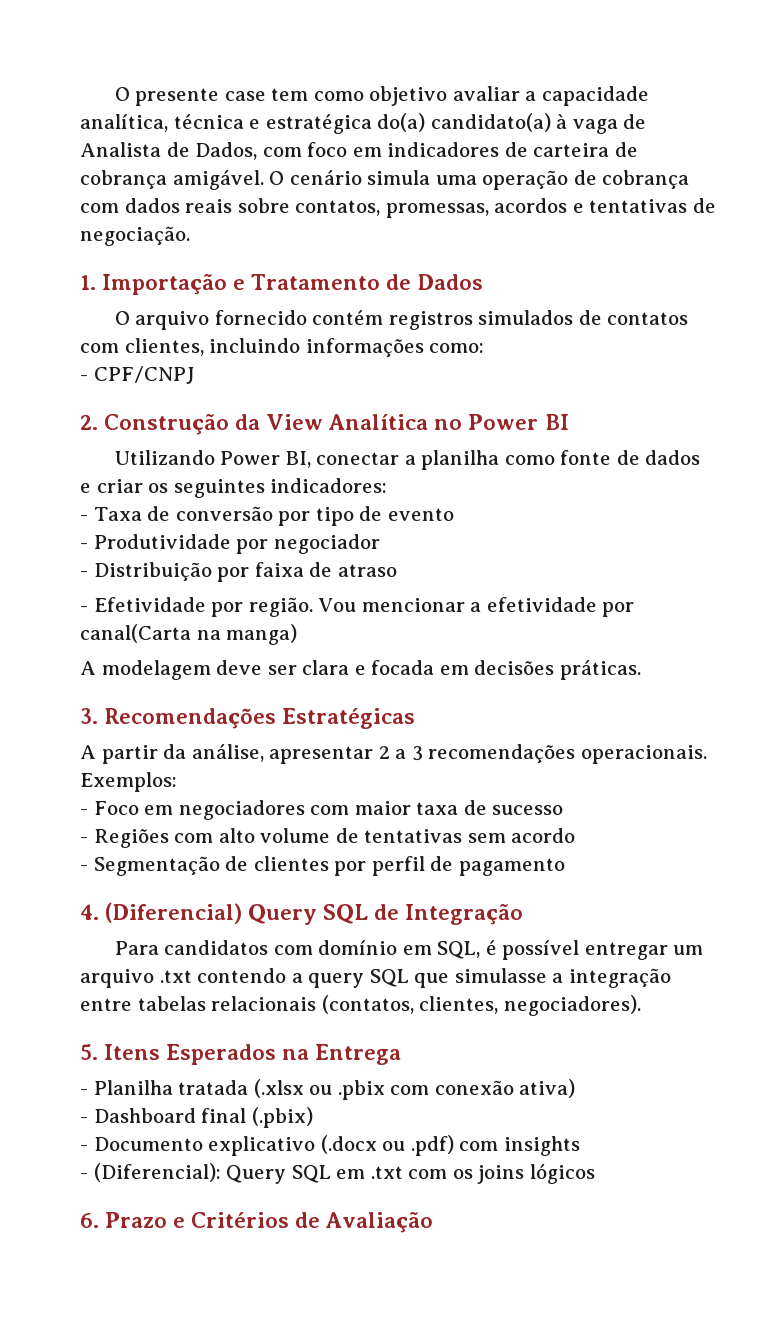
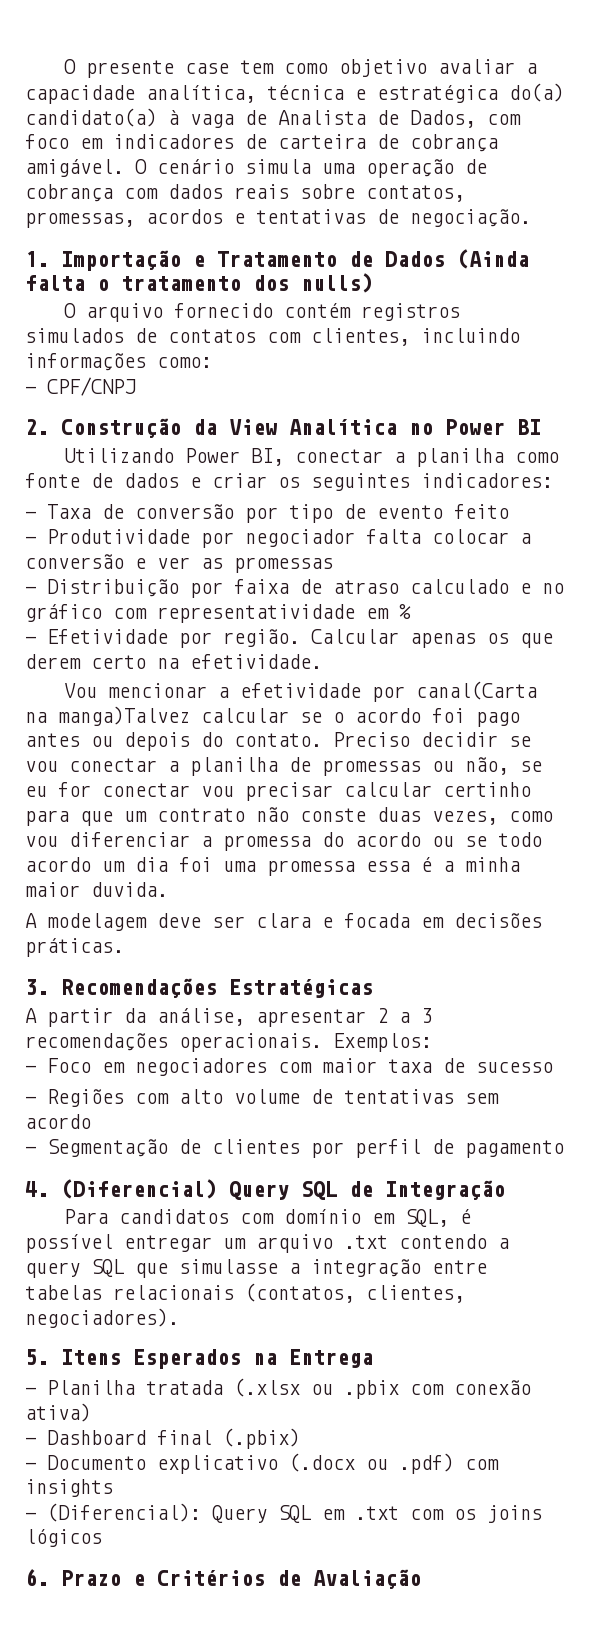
(484, 282) none -> [457,249,529,269] [25,273,373,293] (Ainda falta o tratamento dos nulls)
(454, 514) none -> [454,504,509,519] feito
(380, 544) none -> [366,529,531,544] [25,554,333,573] falta colocar a conversão e ver as promessas
[80,597,313,617] // - Efetividade por região. -> [410,579,564,594] [25,604,411,623] [25,629,553,648] [25,654,322,669] calculado e no gráfico com representatividade em % // - Efetividade por região. Calcular apenas os que derem certo na efetividade. //
[226,624,298,645] manga) -> [58,706,520,727] [25,732,531,751] [25,757,542,776] [25,782,531,801] [25,807,553,826] [25,832,542,851] [25,857,520,876] [25,882,168,897] manga)Talvez calcular se o acordo foi pago antes ou depois do contato. Preciso decidir se vou conectar a planilha de promessas ou não, se eu for conectar vou precisar calcular certinho para que um contrato não conste duas vezes, como vou diferenciar a promessa do acordo ou se todo acordo um dia foi uma promessa essa é a minha maior duvida.

